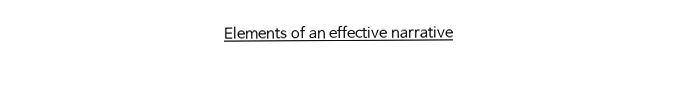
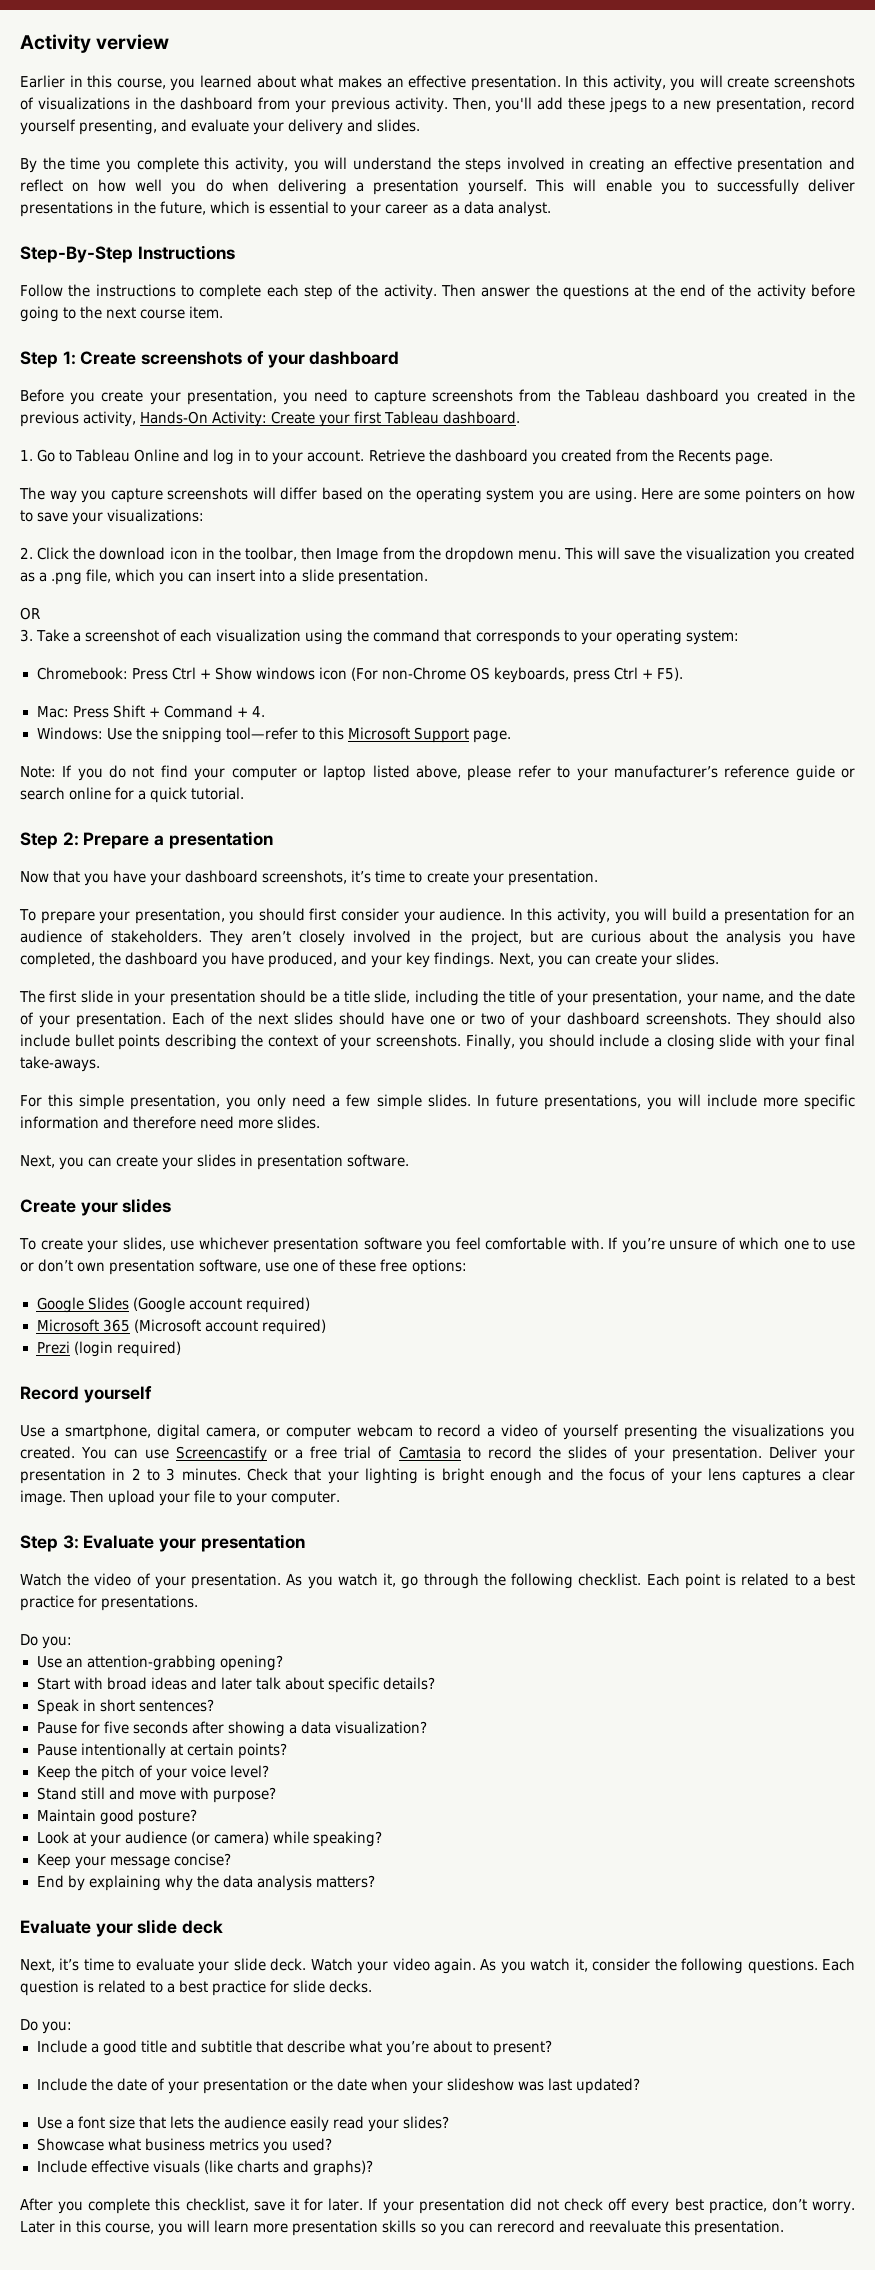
[222,24,454,40] Elements of an effective narrative -> [20,34,170,53] [20,75,855,91] [20,97,855,113] [20,119,421,135] [20,157,855,173] [20,179,856,195] [20,201,551,217] [20,245,235,263] [20,284,855,300] [20,306,224,322] [20,351,400,368] [20,389,856,405] [20,411,521,427] [20,449,773,465] [19,487,855,503] [20,509,205,525] [20,547,855,563] [20,569,428,585] [20,607,40,620] [20,629,739,645] [36,667,684,683] [36,705,265,718] [36,727,511,743] [20,765,855,781] [20,787,245,803] [20,831,273,849] [20,870,598,886] [19,908,855,924] [20,930,855,946] [20,952,719,968] [19,990,856,1006] [20,1012,855,1028] [20,1034,855,1050] [20,1056,100,1072] [20,1094,855,1110] [20,1116,321,1129] [20,1154,410,1170] [20,1198,172,1216] [19,1237,856,1253] [20,1259,467,1275] [36,1297,310,1313] [36,1319,326,1335] [36,1341,181,1357] [20,1386,152,1403] [20,1424,856,1440] [20,1446,856,1462] [20,1468,856,1484] [20,1490,341,1506] [20,1534,305,1552] [20,1573,856,1589] [20,1595,199,1611] [20,1634,73,1649] [36,1655,283,1671] [36,1677,435,1693] [36,1699,214,1715] [36,1721,427,1737] [36,1743,287,1759] [36,1765,269,1781] [36,1787,276,1803] [36,1809,197,1825] [36,1831,382,1847] [36,1853,231,1869] [36,1875,375,1891] [20,1919,224,1937] [20,1958,855,1974] [20,1980,373,1996] [20,2019,73,2034] [36,2040,553,2056] [36,2078,641,2094] [36,2116,450,2132] [36,2138,332,2154] [36,2160,373,2176] [20,2198,856,2214] [20,2220,784,2236] Activity verview // Earlier in this course, you learned about what makes an effective presentation. In this activity, you will create screenshots of visualizations in the dashboard from your previous activity. Then, you'll add these jpegs to a new presentation, record yourself presenting, and evaluate your delivery and slides. // By the time you complete this activity, you will understand the steps involved in creating an effective presentation and reflect on how well you do when delivering a presentation yourself. This will enable you to successfully deliver presentations in the future, which is essential to your career as a data analyst. // Step-By-Step Instructions // Follow the instructions to complete each step of the activity. Then answer the questions at the end of the activity before going to the next course item. // Step 1: Create screenshots of your dashboard // Before you create your presentation, you need to capture screenshots from the Tableau dashboard you created in the previous activity, Hands-On Activity: Create your first Tableau dashboard. // 1. Go to Tableau Online and log in to your account. Retrieve the dashboard you created from the Recents page. // The way you capture screenshots will differ based on the operating system you are using. Here are some pointers on how to save your visualizations: // 2. Click the download icon in the toolbar, then Image from the dropdown menu. This will save the visualization you created as a .png file, which you can insert into a slide presentation. // OR // 3. Take a screenshot of each visualization using the command that corresponds to your operating system: // Chromebook: Press Ctrl + Show windows icon (For non-Chrome OS keyboards, press Ctrl + F5). // Mac: Press Shift + Command + 4. // Windows: Use the snipping tool—refer to this Microsoft Support page. // Note: If you do not find your computer or laptop listed above, please refer to your manufacturer’s reference guide or search online for a quick tutorial. // Step 2: Prepare a presentation // Now that you have your dashboard screenshots, it’s time to create your presentation. // To prepare your presentation, you should first consider your audience. In this activity, you will build a presentation for an audience of stakeholders. They aren’t closely involved in the project, but are curious about the analysis you have completed, the dashboard you have produced, and your key findings. Next, you can create your slides. // The first slide in your presentation should be a title slide, including the title of your presentation, your name, and the date of your presentation. Each of the next slides should have one or two of your dashboard screenshots. They should also include bullet points describing the context of your screenshots. Finally, you should include a closing slide with your final take-aways. // For this simple presentation, you only need a few simple slides. In future presentations, you will include more specific information and therefore need more slides. // Next, you can create your slides in presentation software. // Create your slides // To create your slides, use whichever presentation software you feel comfortable with. If you’re unsure of which one to use or don’t own presentation software, use one of these free options: // Google Slides (Google account required) // Microsoft 365 (Microsoft account required) // Prezi (login required) // Record yourself // Use a smartphone, digital camera, or computer webcam to record a video of yourself presenting the visualizations you created. You can use Screencastify or a free trial of Camtasia to record the slides of your presentation. Deliver your presentation in 2 to 3 minutes. Check that your lighting is bright enough and the focus of your lens captures a clear image. Then upload your file to your computer. // Step 3: Evaluate your presentation // Watch the video of your presentation. As you watch it, go through the following checklist. Each point is related to a best practice for presentations. // Do you: // Use an attention-grabbing opening? // Start with broad ideas and later talk about specific details? // Speak in short sentences? // Pause for five seconds after showing a data visualization? // Pause intentionally at certain points? // Keep the pitch of your voice level? // Stand still and move with purpose? // Maintain good posture? // Look at your audience (or camera) while speaking? // Keep your message concise? // End by explaining why the data analysis matters? // Evaluate your slide deck // Next, it’s time to evaluate your slide deck. Watch your video again. As you watch it, consider the following questions. Each question is related to a best practice for slide decks. // Do you: // Include a good title and subtitle that describe what you’re about to present? // Include the date of your presentation or the date when your slideshow was last updated? // Use a font size that lets the audience easily read your slides? // Showcase what business metrics you used? // Include effective visuals (like charts and graphs)? // After you complete this checklist, save it for later. If your presentation did not check off every best practice, don’t worry. Later in this course, you will learn more presentation skills so you can rerecord and reevaluate this presentation.

